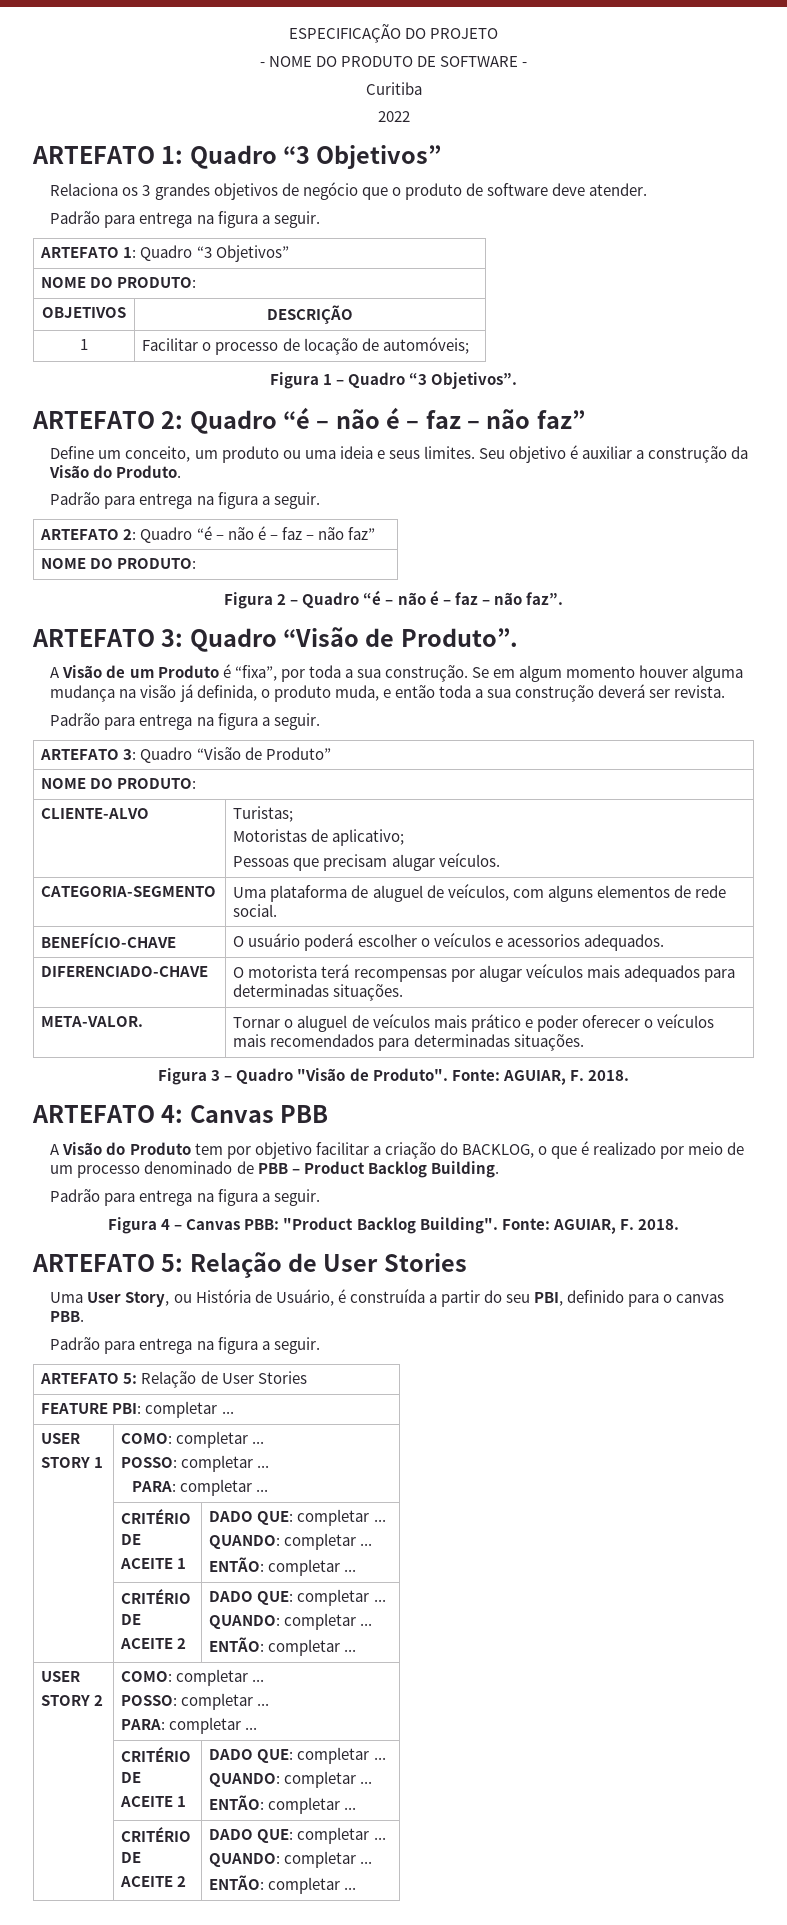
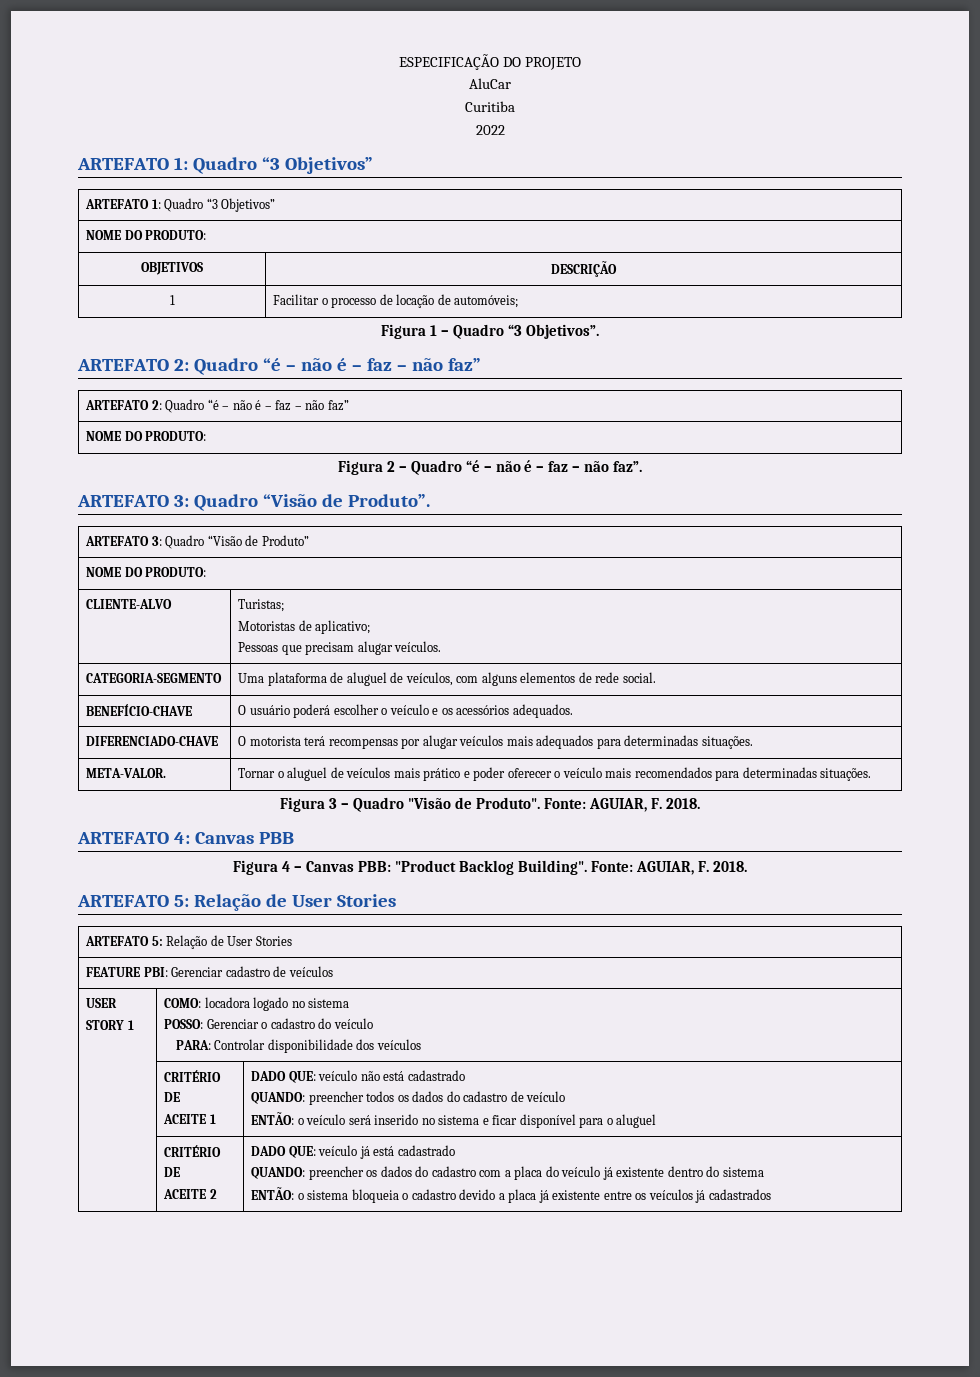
[259,56,528,67] - NOME DO PRODUTO DE SOFTWARE - -> [469,78,511,89] AluCar
[50,182,648,200] [50,211,320,228] // Relaciona os 3 grandes objetivos de negócio que o produto de software deve atender. // Padrão para entrega na figura a seguir. -> (373, 165) none
[50,445,749,463] [49,465,182,478] [50,492,320,509] // Define um conceito, um produto ou uma ideia e seus limites. Seu objetivo é auxiliar a construção da Visão do Produto. // Padrão para entrega na figura a seguir. -> (481, 364) none
[50,664,744,682] [50,684,726,702] [50,713,320,730] // A Visão de um Produto é “fixa”, por toda a sua construção. Se em algum momento houver alguma mudança na visão já definida, o produto muda, e então toda a sua construção deverá ser revista. // Padrão para entrega na figura a seguir. -> (430, 500) none
[433,933,580,947] veículos e acessorios -> [389,704,510,715] veículo e os acessórios
[656,1014,714,1028] veículos -> [562,767,602,778] veículo
[50,1141,745,1159] [50,1161,499,1178] [50,1189,320,1206] // A Visão do Produto tem por objetivo facilitar a criação do BACKLOG, o que é realizado por meio de um processo denominado de PBB – Product Backlog Building. // Padrão para entrega na figura a seguir. -> (294, 838) none
[50,1289,725,1307] [50,1311,85,1322] [50,1337,320,1354] // Uma User Story, ou História de Usuário, é construída a partir do seu PBI, definido para o canvas PBB. // Padrão para entrega na figura a seguir. -> (396, 900) none
[145,1401,234,1418] completar ... -> [171,966,333,977] Gerenciar cadastro de veículos
[176,1431,265,1448] [121,1455,270,1472] [131,1479,268,1496] [121,1509,192,1524] [121,1534,142,1545] [120,1558,187,1569] [209,1509,386,1526] [209,1533,373,1550] [209,1557,357,1576] [121,1589,192,1604] [121,1614,142,1625] [120,1638,187,1649] [209,1589,386,1606] [209,1613,373,1630] [209,1637,357,1656] [41,1671,81,1682] [41,1695,104,1706] [121,1669,265,1686] [121,1693,270,1710] [121,1717,258,1734] [121,1747,192,1762] [121,1772,142,1783] [120,1796,187,1807] [209,1747,386,1764] [209,1771,373,1788] [209,1795,357,1814] [121,1827,192,1842] [121,1852,142,1863] [120,1876,187,1887] [209,1827,386,1844] [209,1851,373,1868] [209,1875,357,1894] completar ... // POSSO: completar ... // PARA: completar ... // | CRITÉRIO // DE // ACEITE 1 | DADO QUE: completar ... // QUANDO: completar ... // ENTÃO: completar ... // | CRITÉRIO // DE // ACEITE 2 | DADO QUE: completar ... // QUANDO: completar ... // ENTÃO: completar ... // USER // STORY 2 | COMO: completar ... // POSSO: completar ... // PARA: completar ... // | CRITÉRIO // DE // ACEITE 1 | DADO QUE: completar ... // QUANDO: completar ... // ENTÃO: completar ... // | CRITÉRIO // DE // ACEITE 2 | DADO QUE: completar ... // QUANDO: completar ... // ENTÃO: completar ... -> [204,997,350,1011] [164,1018,373,1029] [175,1039,421,1053] [164,1070,222,1082] [164,1092,181,1102] [163,1114,216,1124] [251,1070,465,1083] [251,1091,566,1105] [251,1112,657,1128] [164,1145,222,1157] [164,1167,181,1177] [163,1189,217,1199] [251,1145,455,1159] [251,1166,764,1180] [251,1187,771,1203] locadora logado no sistema // POSSO: Gerenciar o cadastro do veículo // PARA: Controlar disponibilidade dos veículos // | CRITÉRIO // DE // ACEITE 1 | DADO QUE: veículo não está cadastrado // QUANDO: preencher todos os dados do cadastro de veículo // ENTÃO: o veículo será inserido no sistema e ficar disponível para o aluguel // | CRITÉRIO // DE // ACEITE 2 | DADO QUE: veículo já está cadastrado // QUANDO: preencher os dados do cadastro com a placa do veículo já existente dentro do sistema // ENTÃO: o sistema bloqueia o cadastro devido a placa já existente entre os veículos já cadastrados

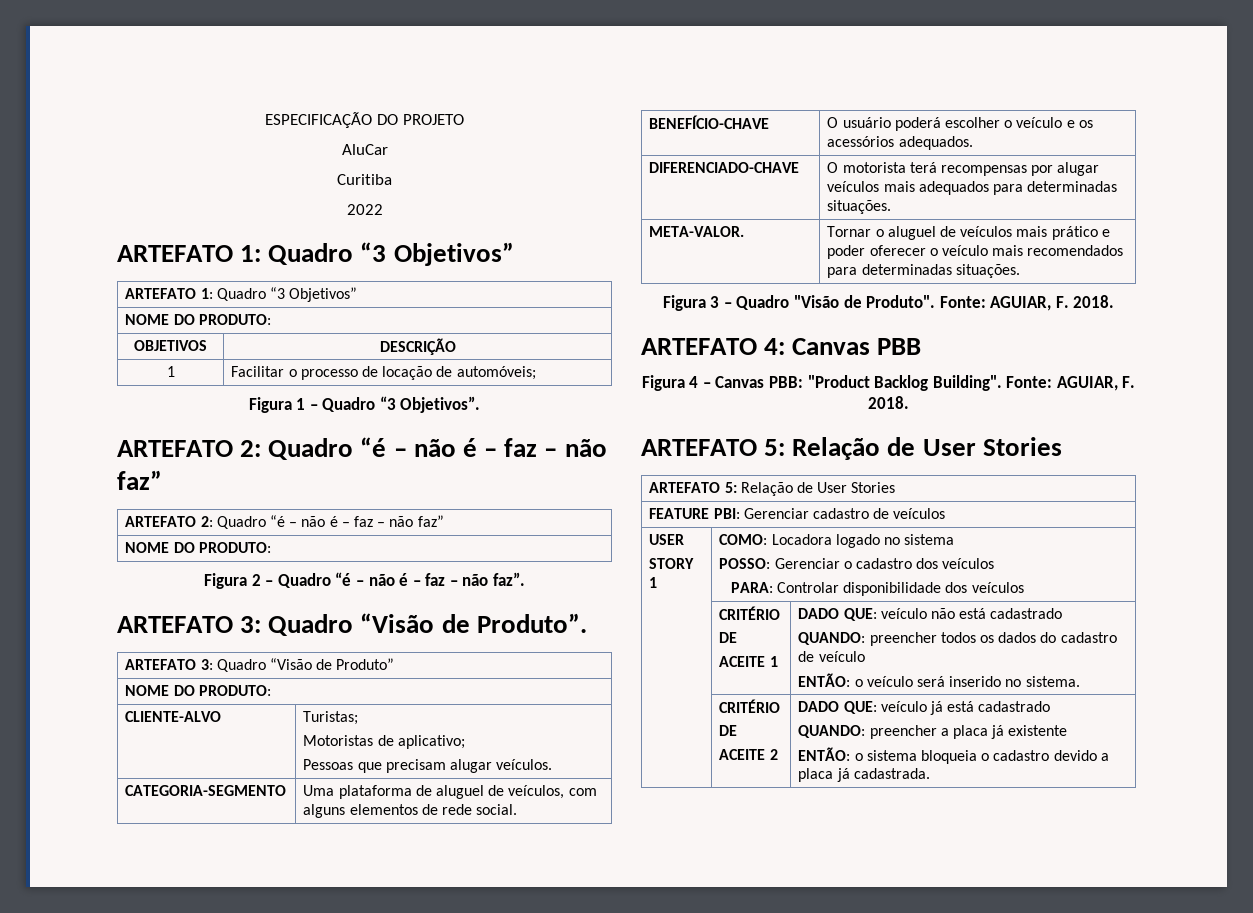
[204,997,250,1008] locadora -> [771,534,832,545] Locadora
[318,1018,373,1029] do veículo -> [916,558,995,569] dos veículos
[438,1114,657,1128] sistema e ficar disponível para o aluguel -> [1025,676,1080,687] sistema.
[366,1166,764,1180] os dados do cadastro com a placa do veículo já existente dentro do sistema -> [940,725,1068,739] a placa já existente
[552,1189,771,1203] existente entre os veículos já cadastrados -> [853,768,930,779] cadastrada.

